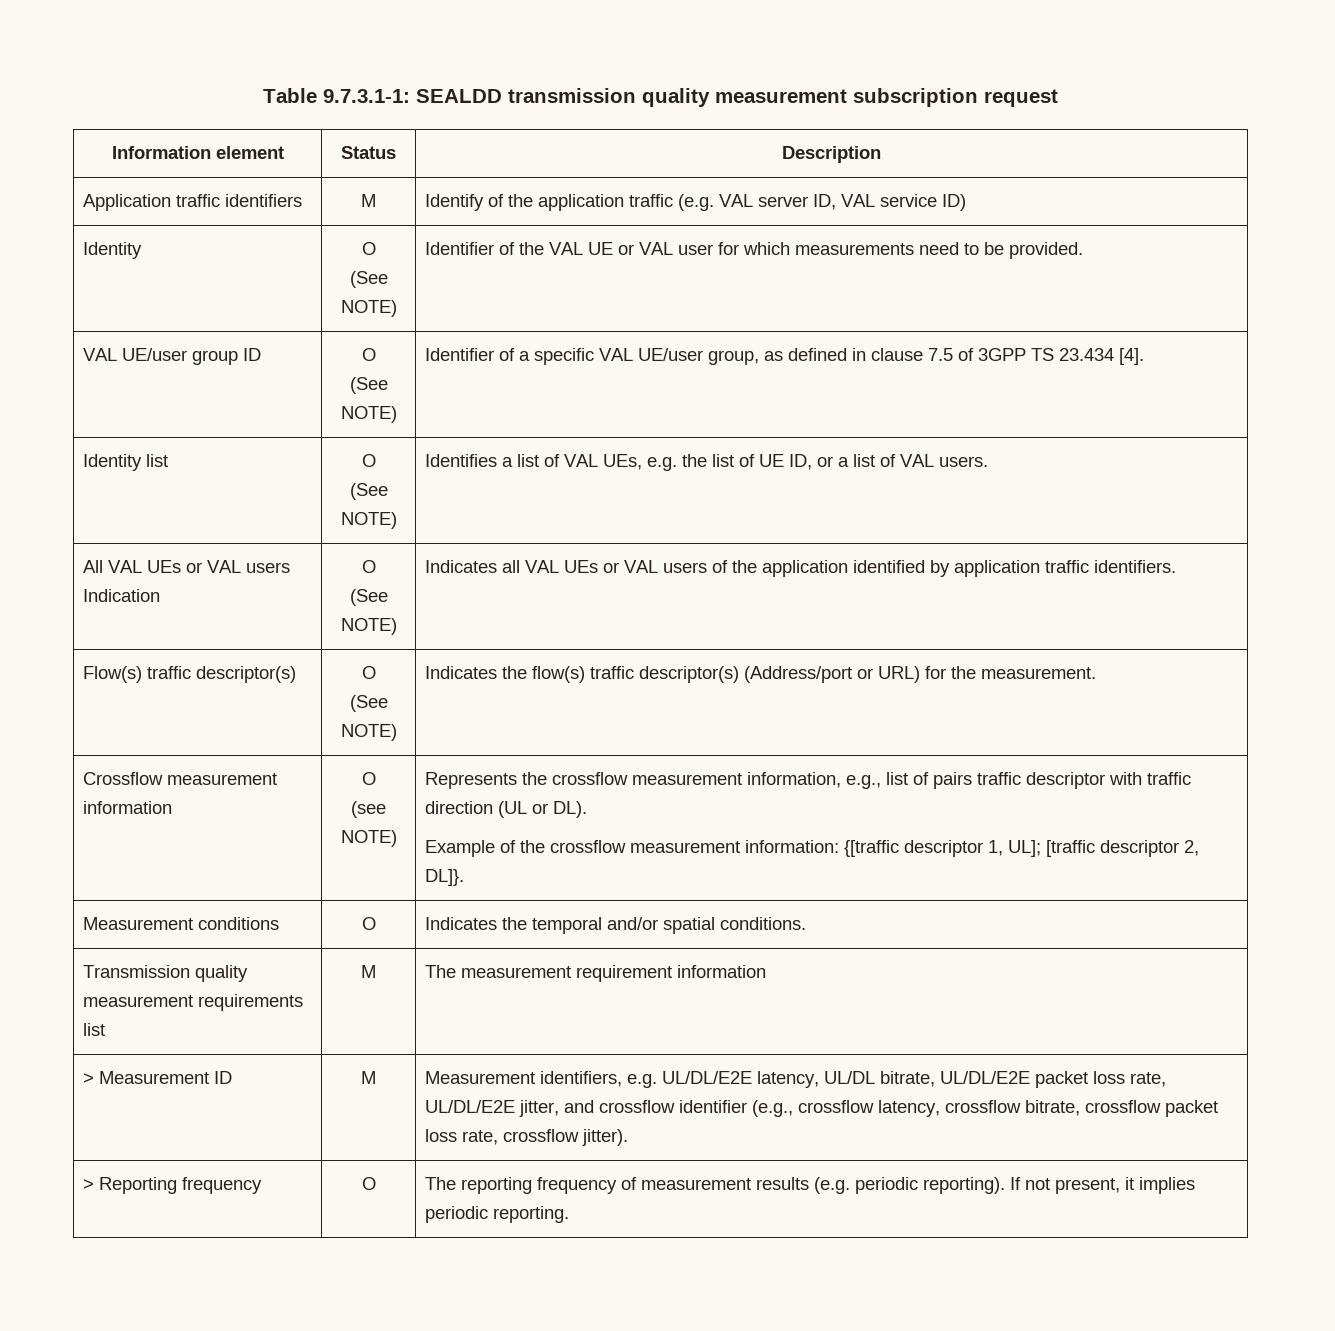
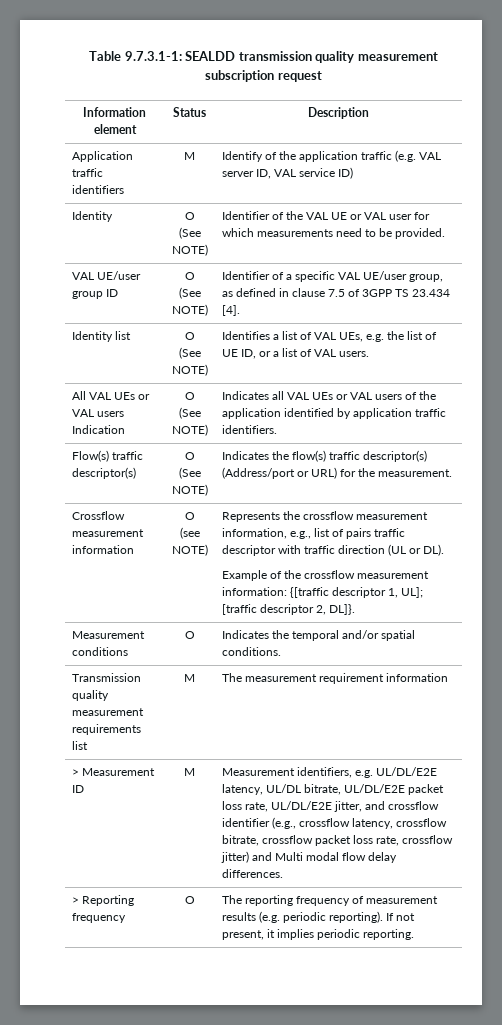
[582,1129,629,1146] jitter). -> [220,851,398,863] [221,869,283,878] jitter) and Multi modal flow delay differences.

